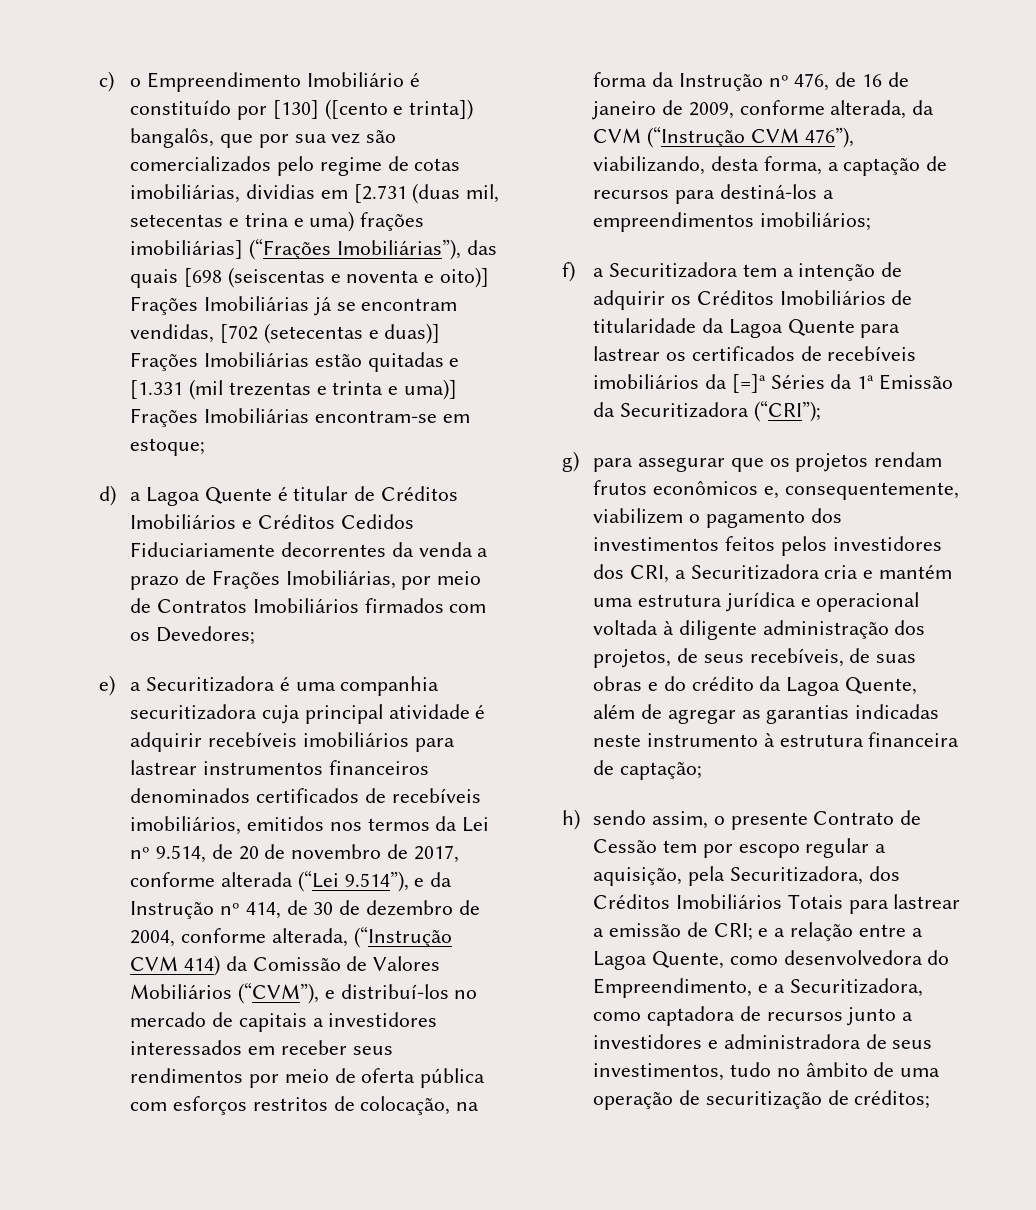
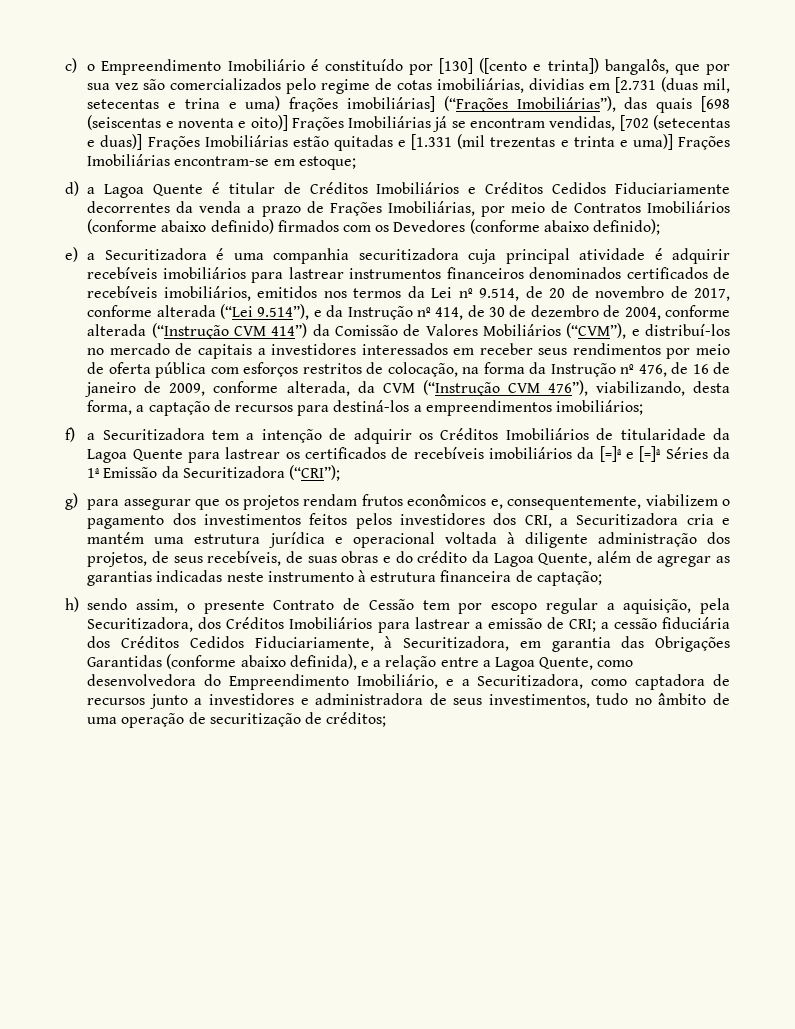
[364,598,487,613] [130,626,255,645] firmados com os Devedores; -> [87,219,660,235] (conforme abaixo definido) firmados com os Devedores (conforme abaixo definido);
[271,926,452,948] [130,955,220,976] alterada, (“Instrução CVM 414) -> [87,323,308,339] alterada (“Instrução CVM 414”)
(766, 383) none -> [625,446,662,462] e [=]ª
[787,894,843,909] Totais -> (373, 623) none
(753, 932) none -> [600,617,730,629] [87,636,731,652] [87,654,357,670] a cessão fiduciária dos Créditos Cedidos Fiduciariamente, à Securitizadora, em garantia das Obrigações Garantidas (conforme abaixo definida),
[593,978,753,998] Empreendimento, -> [229,674,438,690] Empreendimento Imobiliário,

